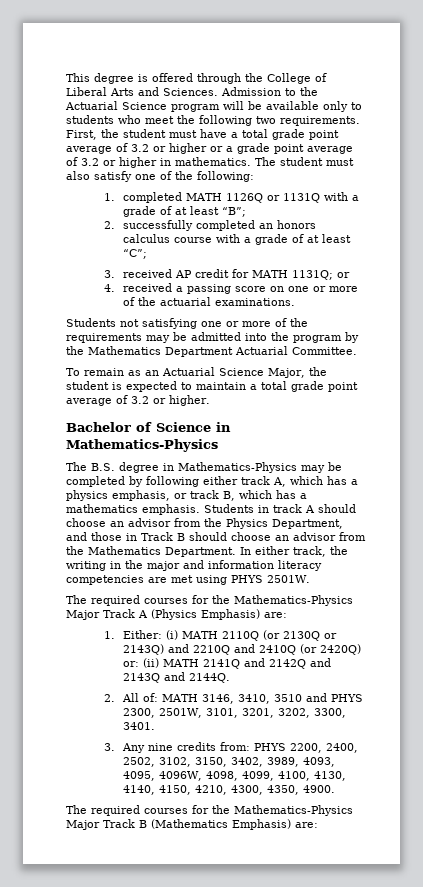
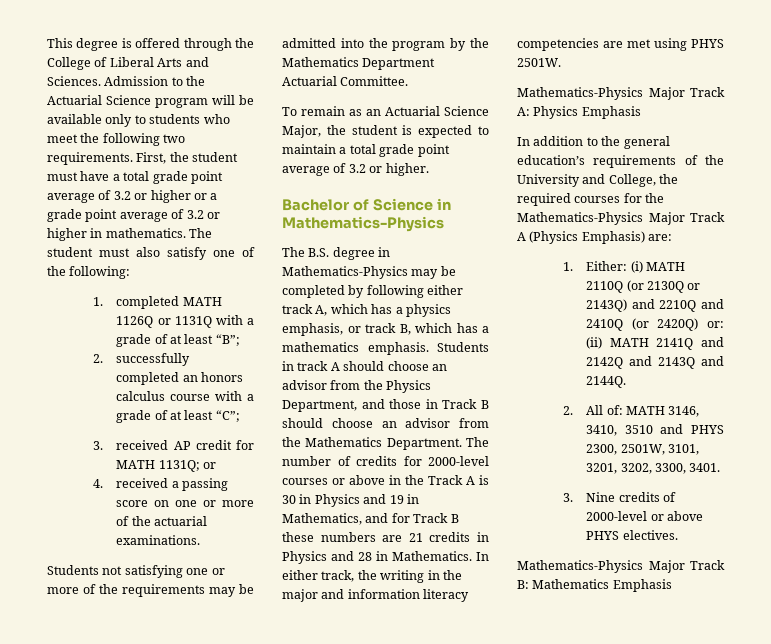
(236, 552) none -> [466,437,489,447] [282,456,489,466] [282,475,489,485] [282,494,419,507] [282,513,459,525] [282,532,489,542] [282,551,472,564] The number of credits for 2000-level courses or above in the Track A is 30 in Physics and 19 in Mathematics, and for Track B these numbers are 21 credits in Physics and 28 in Mathematics.
[66,595,87,604] The -> [517,87,725,100] [517,106,641,119] [517,136,670,149] [517,155,724,168] [517,174,679,187] Mathematics-Physics Major Track A: Physics Emphasis // In addition to the general education’s requirements of the University and College, the
[122,742,359,753] [123,757,336,767] [123,771,347,781] [123,785,336,795] [66,805,353,816] [66,819,318,830] Any nine credits from: PHYS 2200, 2400, 2502, 3102, 3150, 3402, 3989, 4093, 4095, 4096W, 4098, 4099, 4100, 4130, 4140, 4150, 4210, 4300, 4350, 4900. // The required courses for the Mathematics-Physics Major Track B (Mathematics Emphasis) are: -> [586,492,677,502] [586,511,704,521] [586,530,678,540] [517,560,725,573] [517,579,672,592] Nine credits of 2000-level or above PHYS electives. // Mathematics-Physics Major Track B: Mathematics Emphasis

